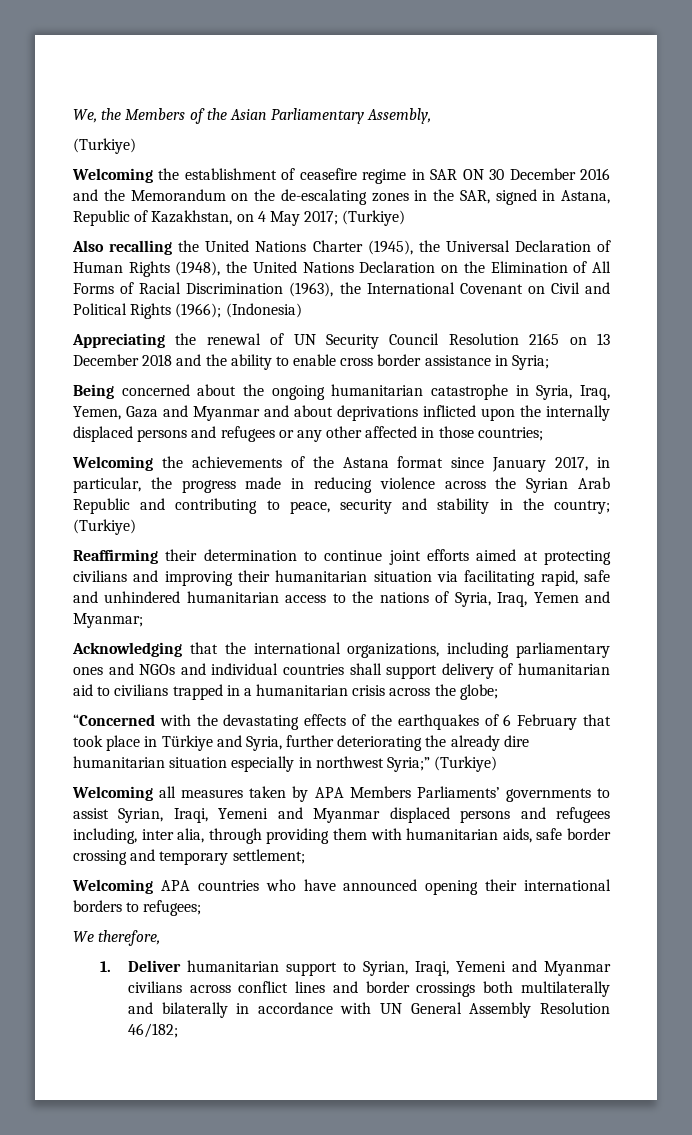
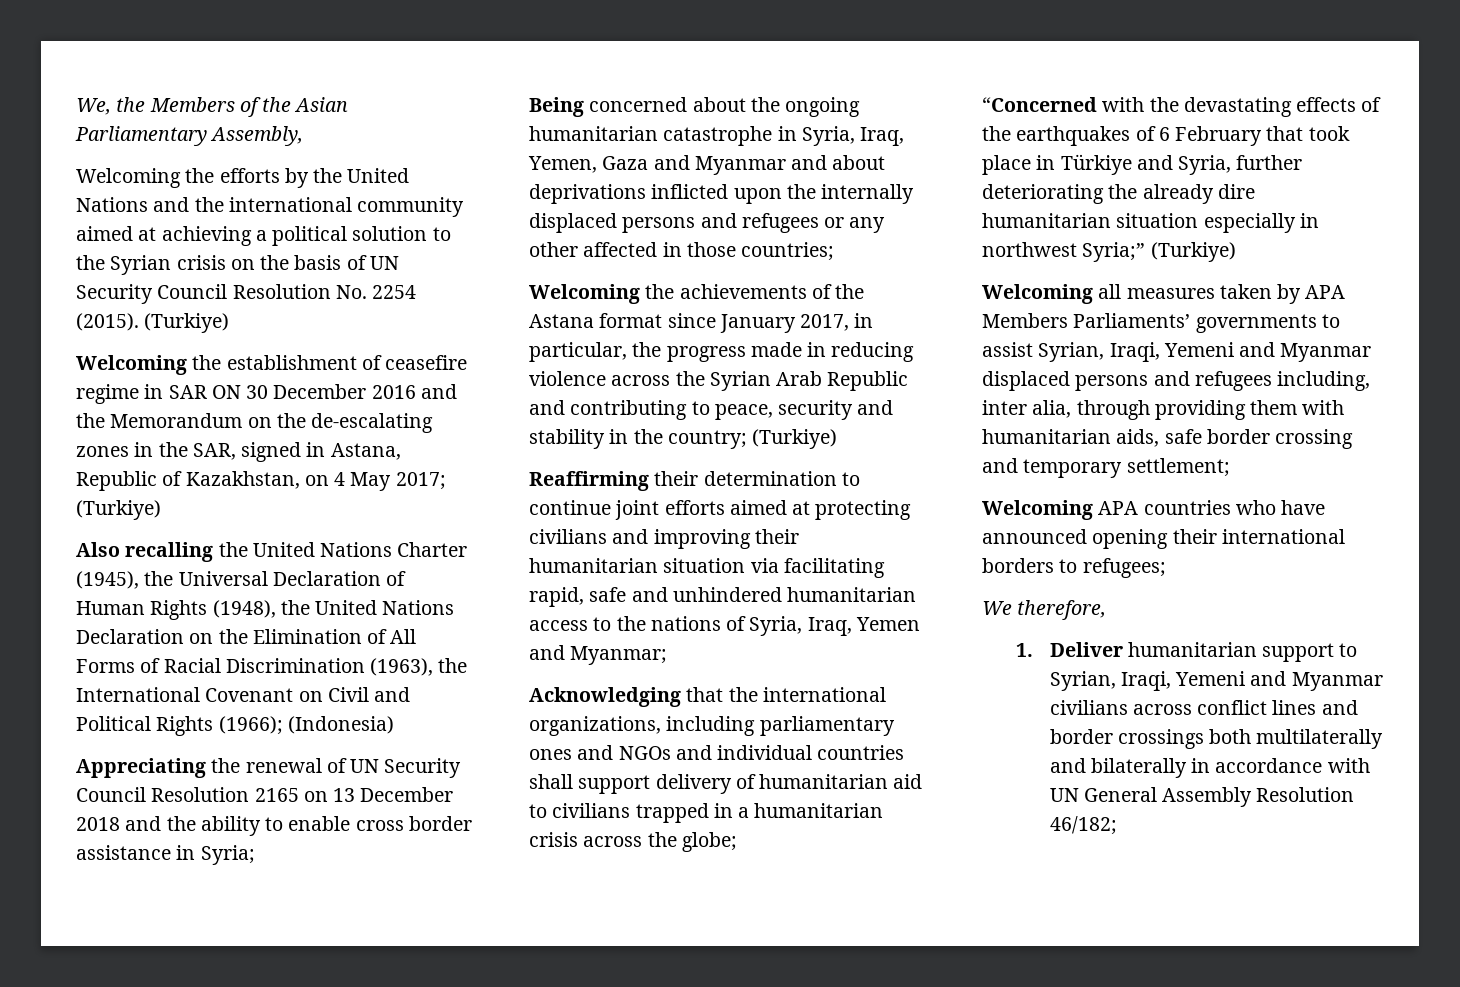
(432, 116) none -> [76,168,410,188] [76,197,465,217] [76,226,451,246] [76,255,399,275] [76,284,417,304] [76,313,139,331] Welcoming the efforts by the United Nations and the international community aimed at achieving a political solution to the Syrian crisis on the basis of UN Security Council Resolution No. 2254 (2015).

